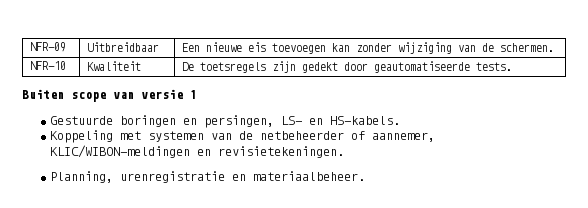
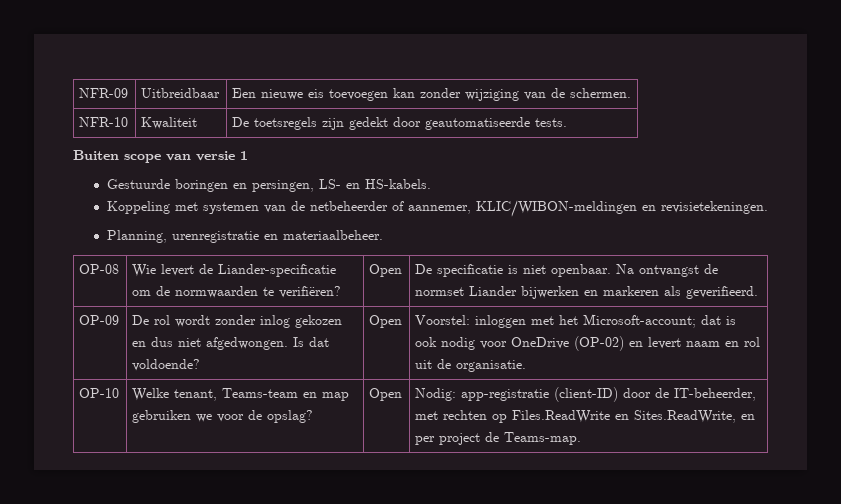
(366, 176) none -> [79,264,120,274] [132,264,337,277] [132,286,342,298] [369,264,403,277] [415,264,719,277] [415,286,759,299] [79,315,120,325] [132,315,343,328] [132,337,330,350] [132,359,201,371] [369,315,403,328] [415,314,737,328] [415,336,761,351] [415,359,527,372] [79,388,120,398] [132,388,350,401] [132,410,314,423] [369,388,403,401] [415,387,757,402] [415,410,756,423] [415,432,582,445] // OP-08 | Wie levert de Liander-specificatie om de normwaarden te verifiëren? | Open | De specificatie is niet openbaar. Na ontvangst de normset Liander bijwerken en markeren als geverifieerd. // OP-09 | De rol wordt zonder inlog gekozen en dus niet afgedwongen. Is dat voldoende? | Open | Voorstel: inloggen met het Microsoft-account; dat is ook nodig voor OneDrive (OP-02) en levert naam en rol uit de organisatie. // OP-10 | Welke tenant, Teams-team en map gebruiken we voor de opslag? | Open | Nodig: app-registratie (client-ID) door de IT-beheerder, met rechten op Files.ReadWrite en Sites.ReadWrite, en per project de Teams-map.

